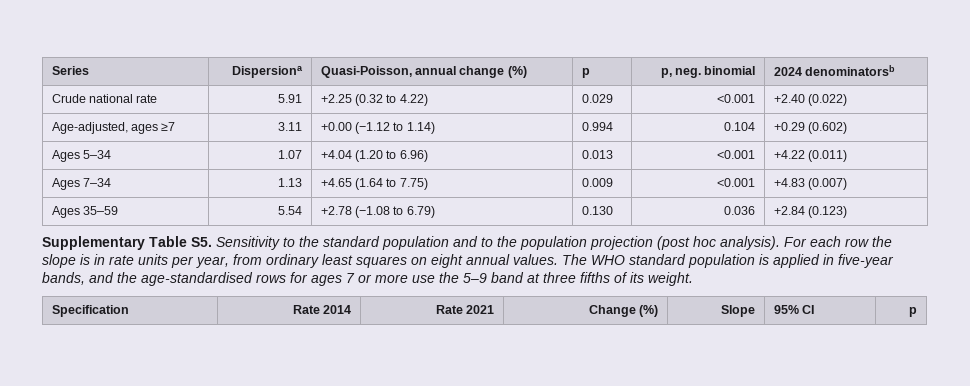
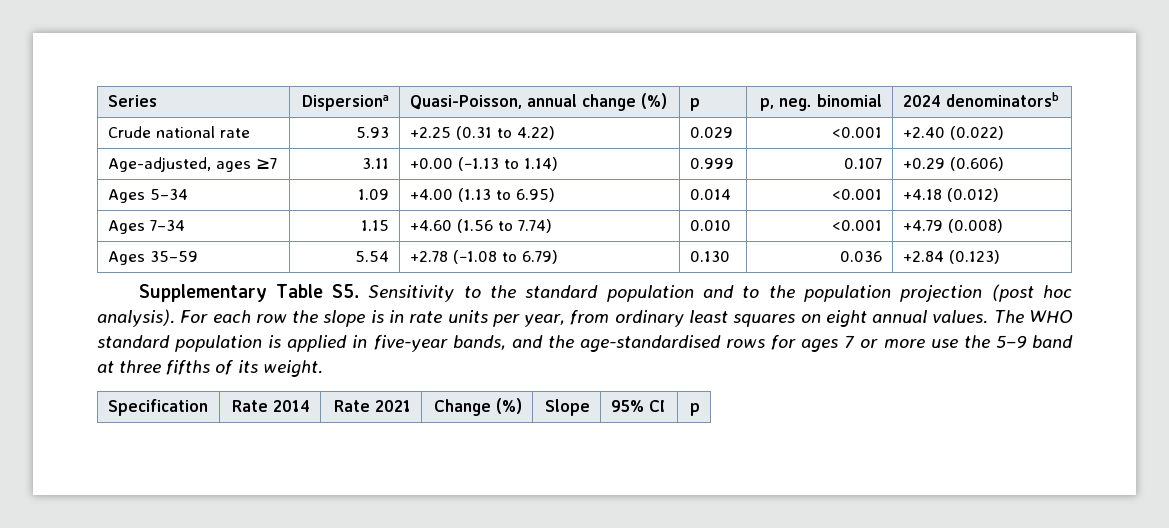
[278,94,303,103] 5.91 -> [356,127,390,138] 5.93
[355,94,384,106] (0.32 -> [455,126,492,140] (0.31
[355,122,391,134] (−1.12 -> [457,157,499,171] (−1.13
[581,122,613,131] [724,122,756,131] 0.994 | 0.104 -> [689,158,734,169] [844,158,883,169] 0.999 | 0.107
[808,122,848,134] (0.602) -> [949,157,1004,171] (0.606)
[278,150,303,159] [320,150,428,162] [581,150,613,159] [717,150,756,159] [773,150,848,162] 1.07 | +4.04 (1.20 to 6.96) | 0.013 | <0.001 | +4.22 (0.011) -> [358,189,390,200] [409,188,555,202] [689,189,731,200] [832,189,883,200] [902,188,999,202] 1.09 | +4.00 (1.13 to 6.95) | 0.014 | <0.001 | +4.18 (0.012)
[278,178,303,187] [320,178,428,190] [581,178,613,187] [717,178,756,187] [773,178,848,190] 1.13 | +4.65 (1.64 to 7.75) | 0.009 | <0.001 | +4.83 (0.007) -> [361,220,390,231] [409,219,552,233] [689,220,731,231] [832,220,883,231] [902,219,1003,233] 1.15 | +4.60 (1.56 to 7.74) | 0.010 | <0.001 | +4.79 (0.008)

